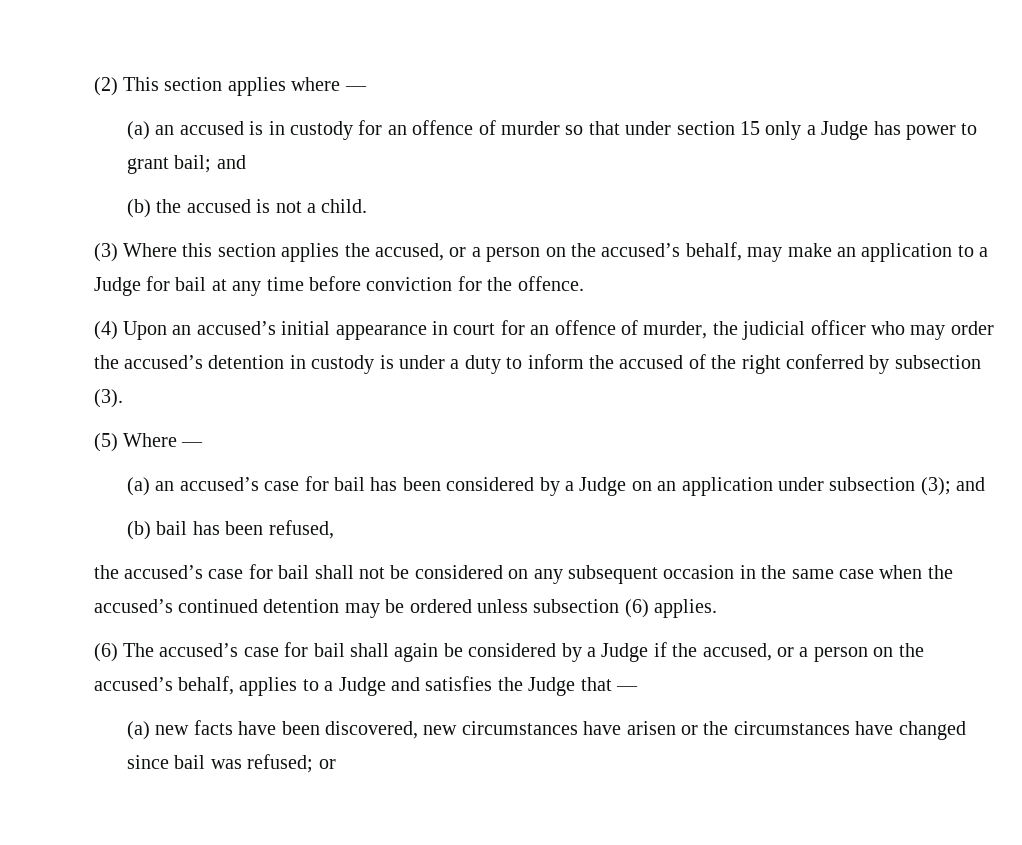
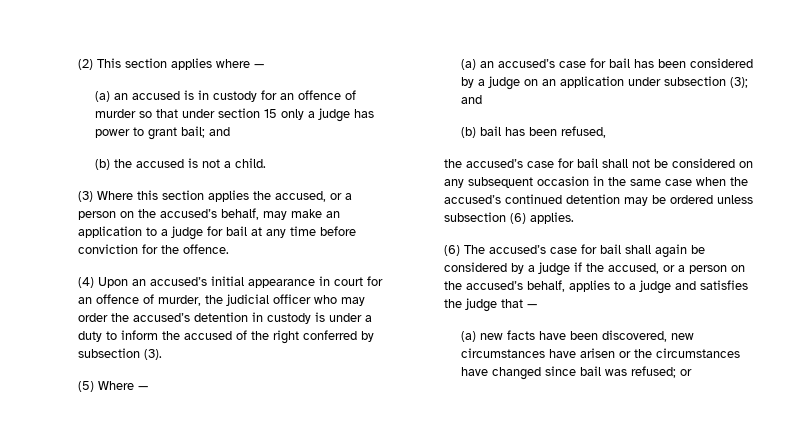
[821,121,869,140] Judge -> [317,108,350,122] judge
[93,277,141,296] Judge -> [171,226,204,240] judge
[579,477,627,496] Judge -> [487,76,520,90] judge
[601,643,649,662] Judge -> [538,262,571,276] judge
[338,677,386,696] Judge -> [639,280,672,294] judge
[528,677,576,696] Judge -> [465,298,498,312] judge

